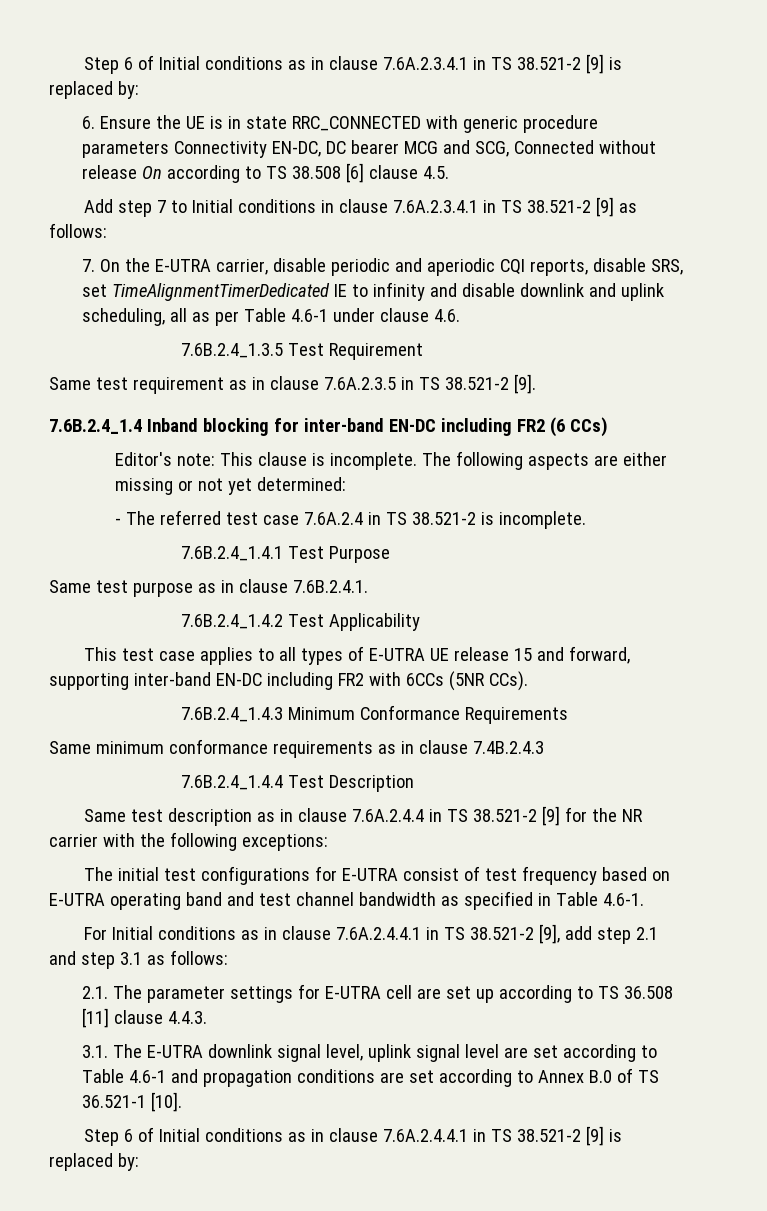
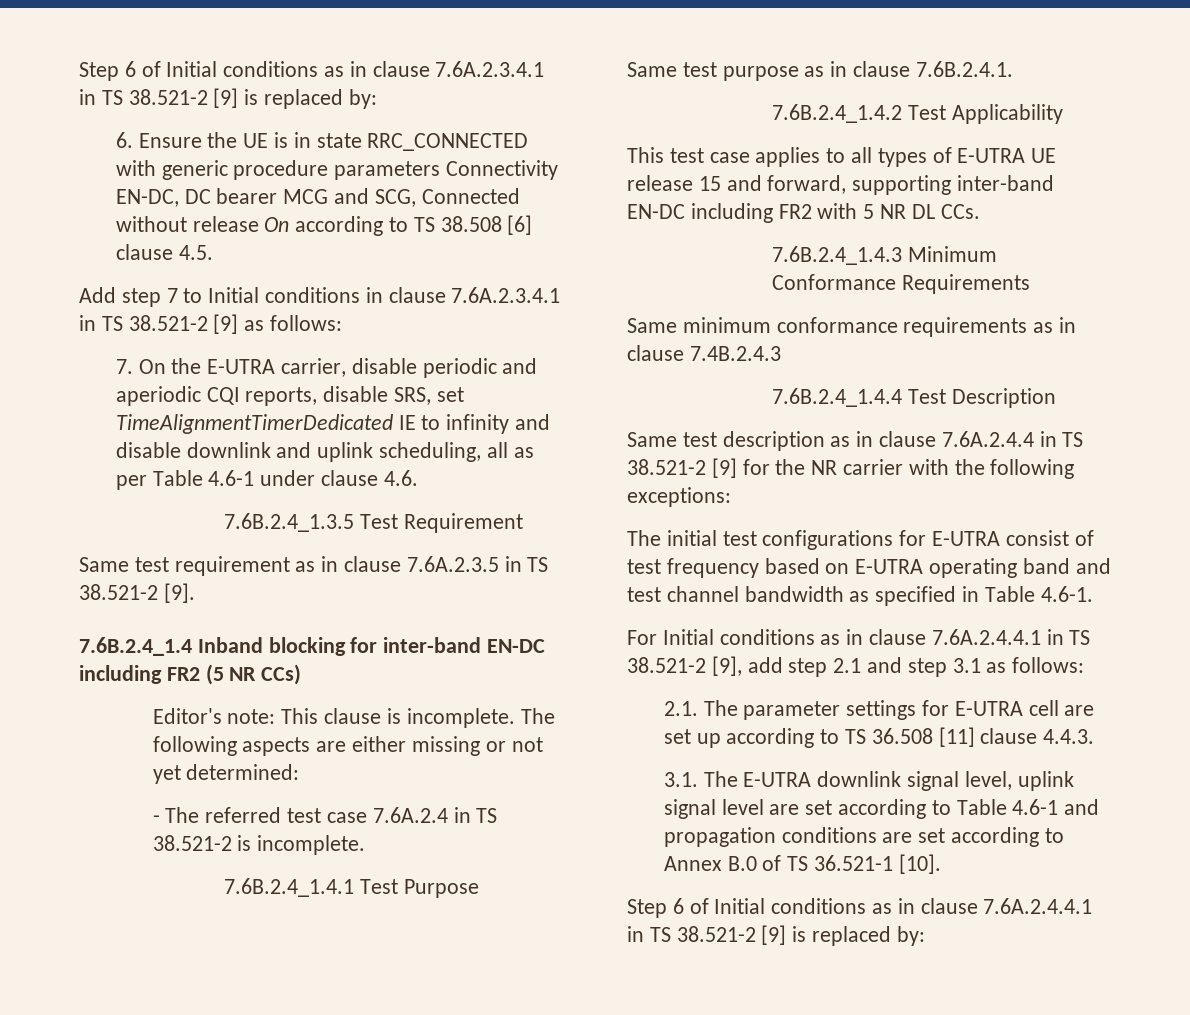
[549,417,565,437] (6 -> [205,664,257,685] (5 NR
[405,671,528,691] 6CCs (5NR CCs). -> [863,204,980,219] 5 NR DL CCs.

